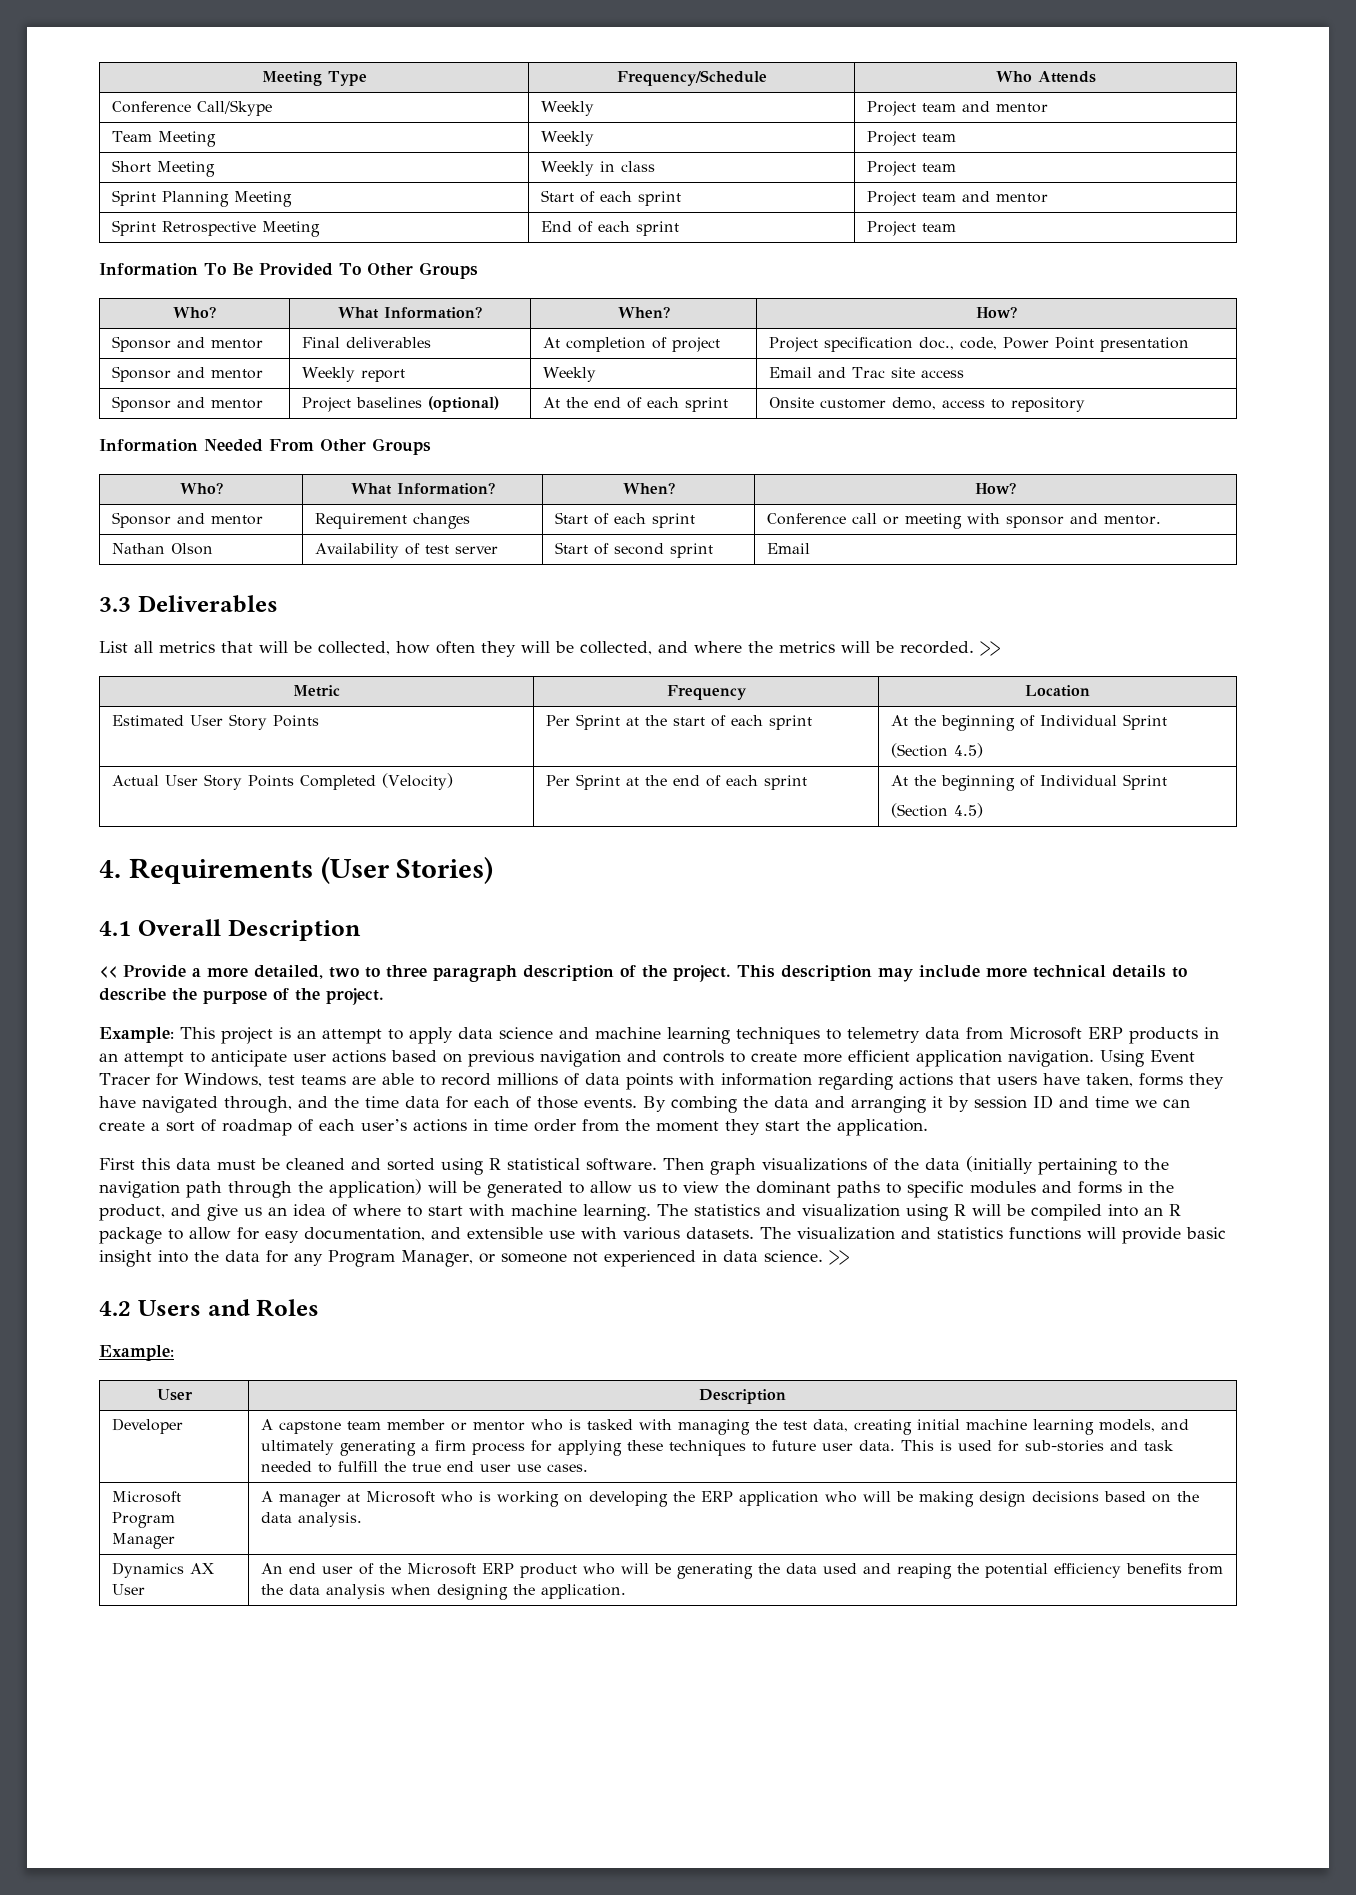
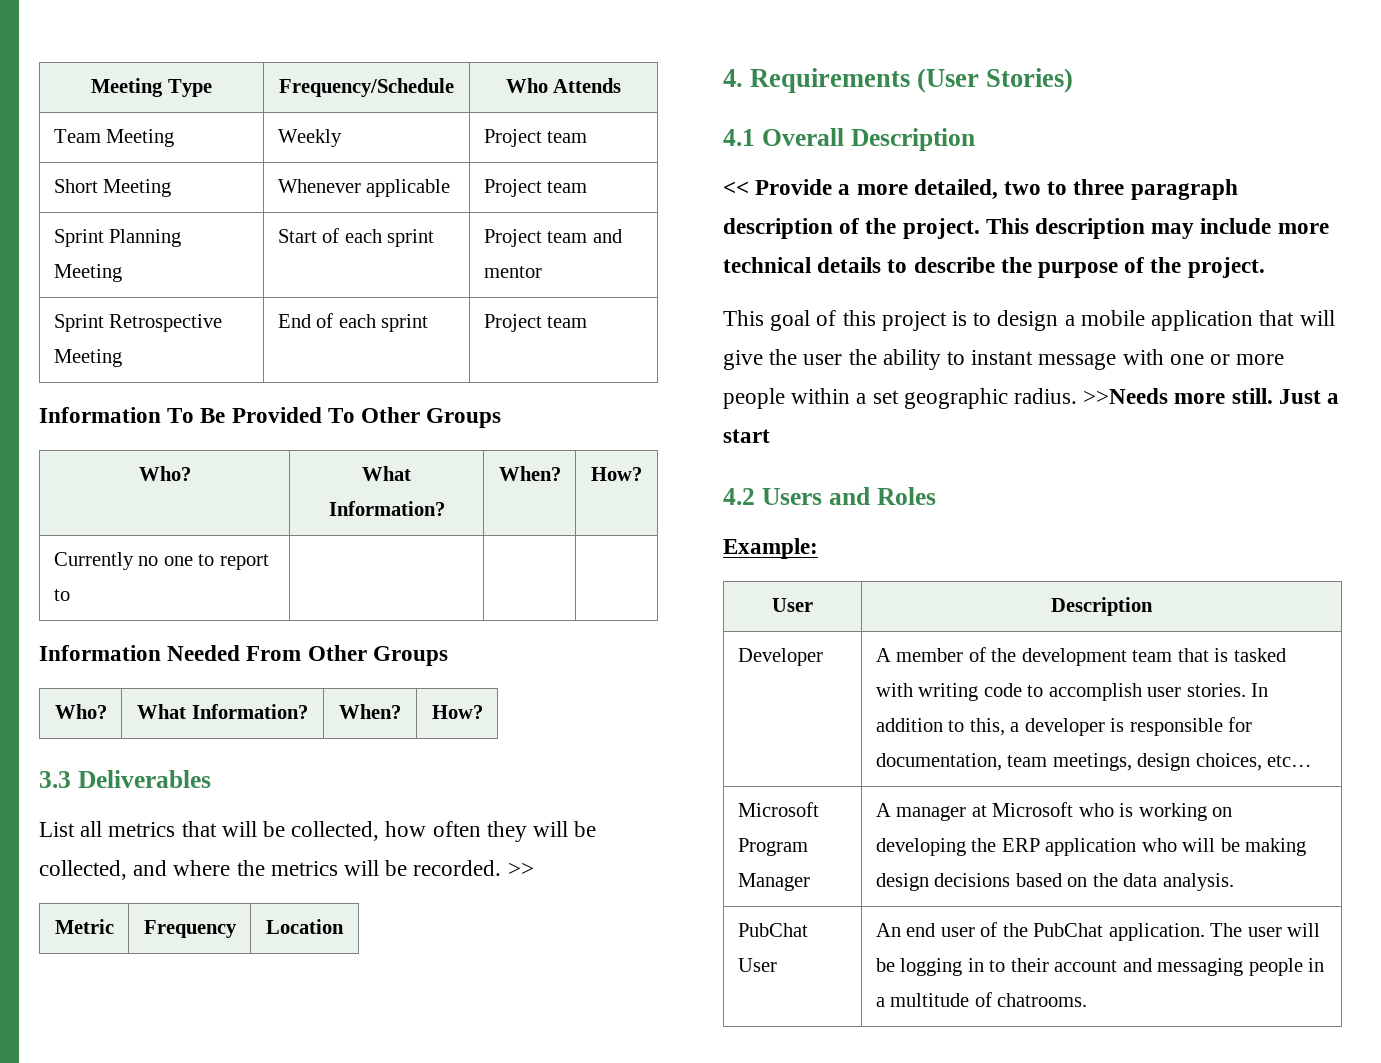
[111,100,272,116] [540,101,594,116] [866,101,1048,116] // Conference Call/Skype | Weekly | Project team and mentor -> (622, 85) none
[540,161,655,176] Weekly in class -> [277,179,451,197] Whenever applicable
[111,336,263,352] [301,337,431,348] [542,337,720,352] [768,337,1189,352] [111,366,263,382] [301,367,405,382] [542,367,596,382] [768,367,964,378] [111,396,263,412] [301,396,499,412] [542,397,728,412] [768,397,1085,412] Sponsor and mentor | Final deliverables | At completion of project | Project specification doc., code, Power Point presentation // Sponsor and mentor | Weekly report | Weekly | Email and Trac site access // Sponsor and mentor | Project baselines (optional) | At the end of each sprint | Onsite customer demo, access to repository -> [53,552,269,570] [53,589,70,601] Currently no one to report to | | |
[111,512,263,528] [314,513,470,529] [554,512,695,528] [766,513,1161,529] [111,543,213,555] [314,543,498,558] [554,542,713,558] [766,543,810,554] // Sponsor and mentor | Requirement changes | Start of each sprint | Conference call or meeting with sponsor and mentor. // Nathan Olson | Availability of test server | Start of second sprint | Email -> (483, 712) none
[111,714,319,730] [545,714,812,730] [890,714,1167,731] [890,743,983,758] [111,773,453,790] [545,774,807,790] [890,774,1167,791] [890,803,983,818] // Estimated User Story Points | Per Sprint at the start of each sprint | At the beginning of Individual Sprint // (Section 4.5) // Actual User Story Points Completed (Velocity) | Per Sprint at the end of each sprint | At the beginning of Individual Sprint // (Section 4.5) -> (344, 926) none
[99,1027,1219,1044] [99,1050,1195,1067] [99,1073,1224,1090] [99,1095,1190,1113] [99,1119,928,1136] [99,1156,1169,1175] [99,1179,1174,1198] [99,1204,1181,1221] [99,1227,1226,1244] [99,1250,849,1267] Example: This project is an attempt to apply data science and machine learning techniques to telemetry data from Microsoft ERP products in an attempt to anticipate user actions based on previous navigation and controls to create more efficient application navigation. Using Event Tracer for Windows, test teams are able to record millions of data points with information regarding actions that users have taken, forms they have navigated through, and the time data for each of those events. By combing the data and arranging it by session ID and time we can create a sort of roadmap of each user’s actions in time order from the moment they start the application. // First this data must be cleaned and sorted using R statistical software. Then graph visualizations of the data (initially pertaining to the navigation path through the application) will be generated to allow us to view the dominant paths to specific modules and forms in the product, and give us an idea of where to start with machine learning. The statistics and visualization using R will be compiled into an R package to allow for easy documentation, and extensible use with various datasets. The visualization and statistics functions will provide basic insight into the data for any Program Manager, or someone not experienced in data science. >> -> [723,310,1335,331] [723,349,1285,370] [723,388,1340,409] [723,429,770,443] This goal of this project is to design a mobile application that will give the user the ability to instant message with one or more people within a set geographic radius. >>Needs more still. Just a start
[278,1419,1189,1435] [260,1440,1174,1456] [260,1461,588,1473] capstone team member or mentor who is tasked with managing the test data, creating initial machine learning models, and ultimately generating a firm process for applying these techniques to future user data. This is used for sub-stories and task needed to fulfill the true end user use cases. -> [896,647,1286,666] [875,683,1269,701] [875,717,1253,736] [875,753,1313,771] member of the development team that is tasked with writing code to accomplish user stories. In addition to this, a developer is responsible for documentation, team meetings, design choices, etc…
[111,1562,214,1578] Dynamics AX -> [737,923,808,937] PubChat
[406,1563,1223,1579] [260,1584,626,1600] Microsoft ERP product who will be generating the data used and reaping the potential efficiency benefits from the data analysis when designing the application. -> [1033,923,1321,941] [875,958,1325,976] [875,992,1088,1007] PubChat application. The user will be logging in to their account and messaging people in a multitude of chatrooms.

